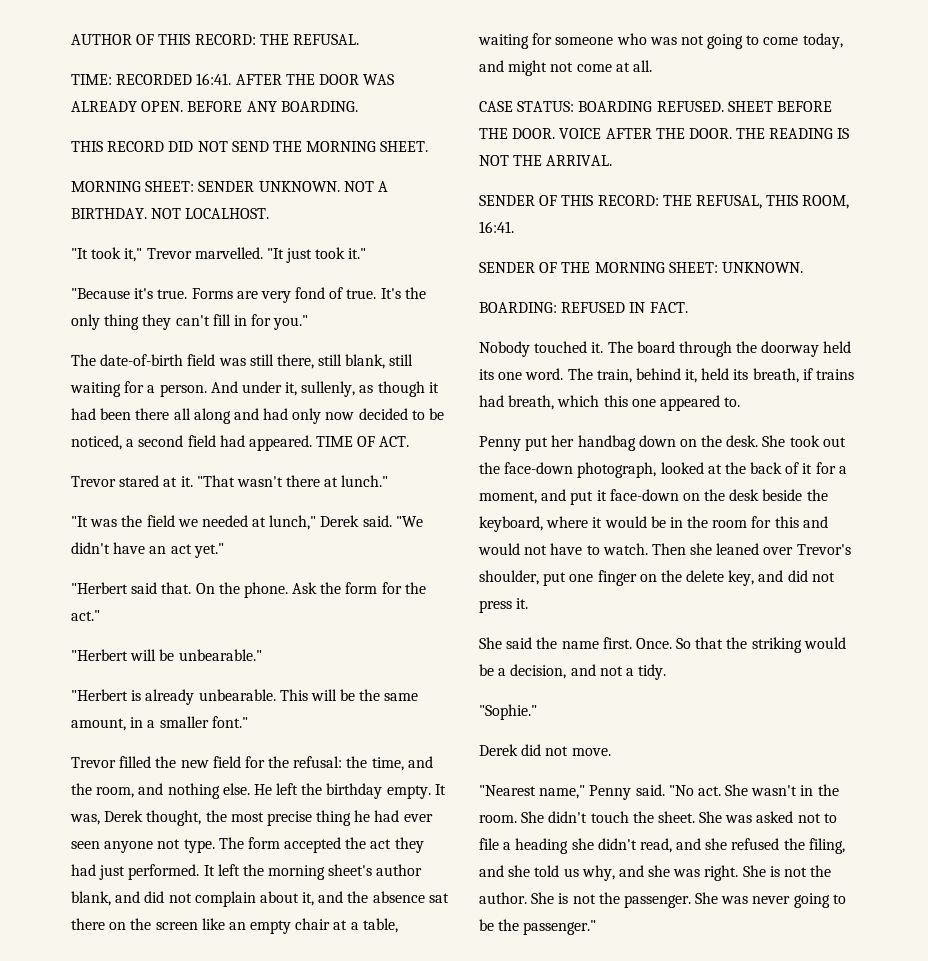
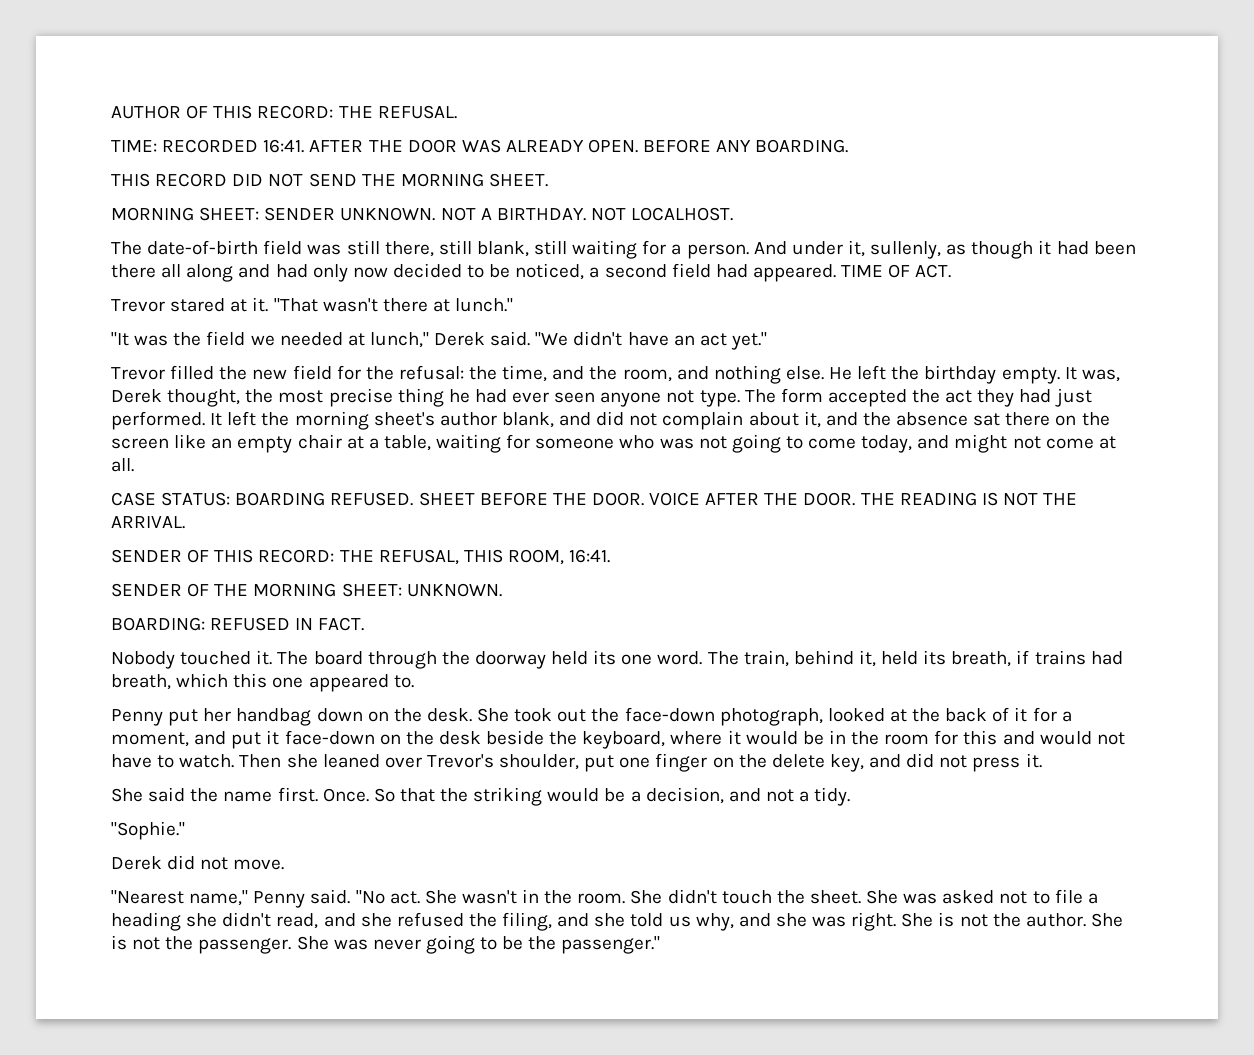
[71,247,367,263] [71,287,426,303] [71,314,309,330] // "It took it," Trevor marvelled. "It just took it." // "Because it's true. Forms are very fond of true. It's the only thing they can't fill in for you." -> (734, 214) none
[71,582,426,598] [71,610,100,621] [71,649,262,661] [71,689,419,705] [71,716,248,731] // "Herbert said that. On the phone. Ask the form for the act." // "Herbert will be unbearable." // "Herbert is already unbearable. This will be the same amount, in a smaller font." -> (767, 341) none

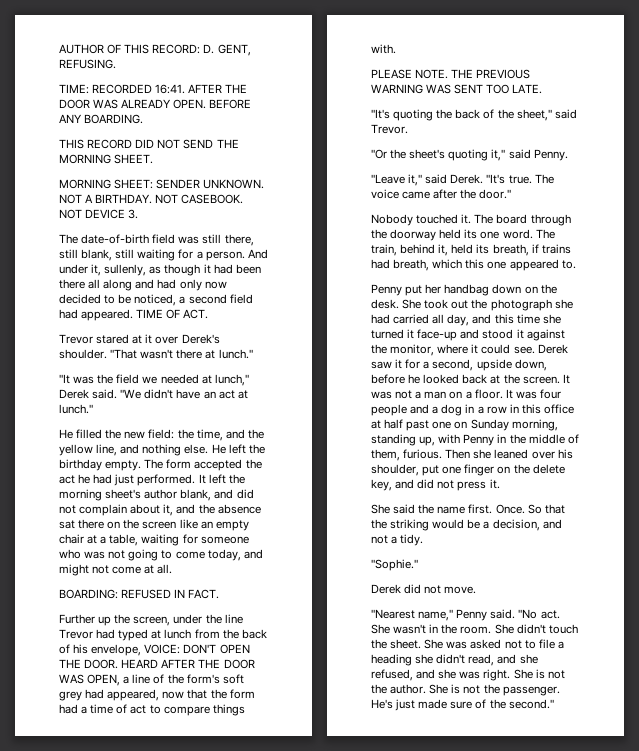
[338,105,457,119] THE REFUSAL. -> [203,44,251,56] [59,59,116,69] D. GENT, REFUSING.
[631,207,734,221] LOCALHOST. -> [181,194,244,204] [59,209,139,219] CASEBOOK. NOT DEVICE 3.
[252,297,269,312] it. -> [145,334,220,344] [59,349,107,359] it over Derek's shoulder.
[730,332,767,350] [111,365,464,380] yet." // Trevor filled the new field for the refusal: -> [237,390,248,399] [59,404,93,414] [59,429,175,439] at lunch." // He filled the new field:
[622,369,672,382] room, -> [59,444,118,456] yellow line,
[1064,367,1120,382] [111,388,740,407] It was, Derek thought, the most precise thing he had ever seen anyone not type. -> (142, 465) none
[977,389,1015,407] they -> [78,474,91,484] he
[111,492,1078,506] [111,516,185,529] [111,549,611,565] [111,583,502,597] [111,617,365,631] CASE STATUS: BOARDING REFUSED. SHEET BEFORE THE DOOR. VOICE AFTER THE DOOR. THE READING IS NOT THE ARRIVAL. // SENDER OF THIS RECORD: THE REFUSAL, THIS ROOM, 16:41. // SENDER OF THE MORNING SHEET: UNKNOWN. // BOARDING: REFUSED IN FACT. -> [59,589,220,599] [59,614,243,626] [59,629,267,641] [59,644,250,656] [59,659,255,669] [59,674,244,686] [59,689,255,701] [59,704,245,716] [371,44,396,54] [371,69,531,79] [371,84,543,94] [371,109,577,121] [371,124,408,134] [371,149,568,161] [371,174,554,186] [371,189,512,199] BOARDING: REFUSED IN FACT. // Further up the screen, under the line Trevor had typed at lunch from the back of his envelope, VOICE: DON'T OPEN THE DOOR. HEARD AFTER THE DOOR WAS OPEN, a line of the form's soft grey had appeared, now that the form had a time of act to compare things with. // PLEASE NOTE. THE PREVIOUS WARNING WAS SENT TOO LATE. // "It's quoting the back of the sheet," said Trevor. // "Or the sheet's quoting it," said Penny. // "Leave it," said Derek. "It's true. The voice came after the door."
[624,707,1072,726] [111,730,1125,749] [111,754,235,768] face-down photograph, looked at the back of it for a moment, and put it face-down on the desk beside the keyboard, where it would be in the room for this and would not have to watch. -> [490,299,573,311] [371,314,561,326] [371,329,565,341] [371,344,568,356] [371,359,547,371] [371,374,570,384] [371,389,561,399] [371,404,574,416] [371,419,558,431] [371,434,579,446] [371,449,443,461] photograph she had carried all day, and this time she turned it face-up and stood it against the monitor, where it could see. Derek saw it for a second, upside down, before he looked back at the screen. It was not a man on a floor. It was four people and a dog in a row in this office at half past one on Sunday morning, standing up, with Penny in the middle of them, furious.
[426,754,494,768] Trevor's -> [557,449,573,459] his
[396,912,734,931] refused the filing, and she told us why, -> [371,669,413,681] refused,
[296,935,661,954] She was never going to be the passenger." -> [371,699,554,711] He's just made sure of the second."

